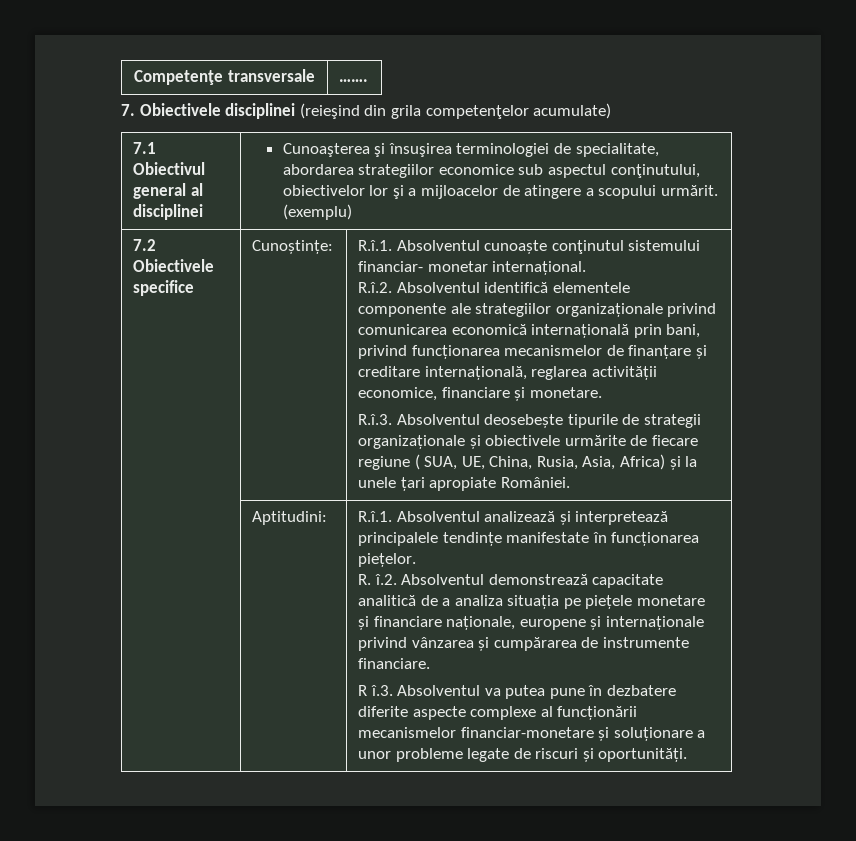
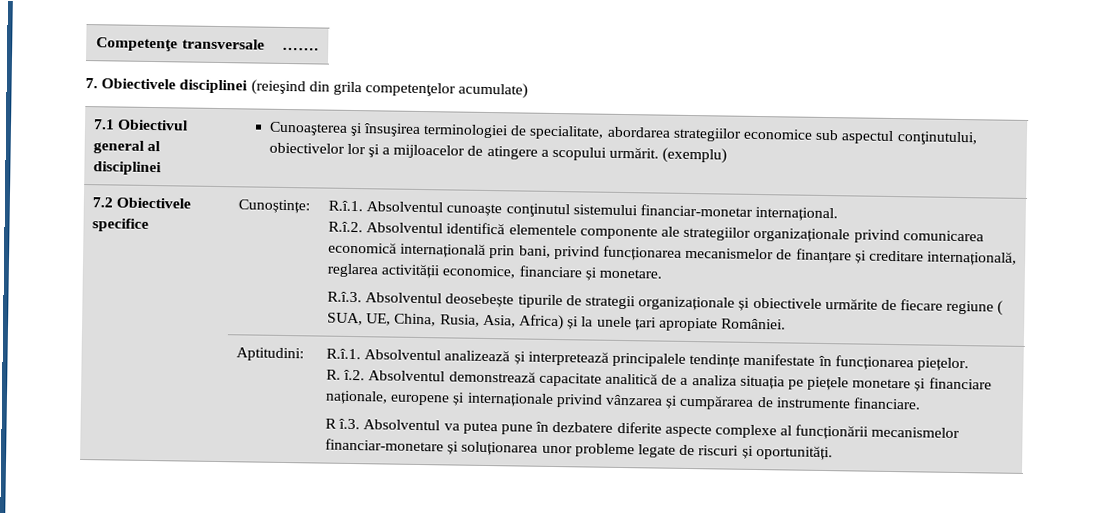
[357,261,488,272] financiar- monetar -> [639,204,753,217] financiar-monetar
[613,727,706,741] soluționare a -> [461,441,539,456] soluționarea

